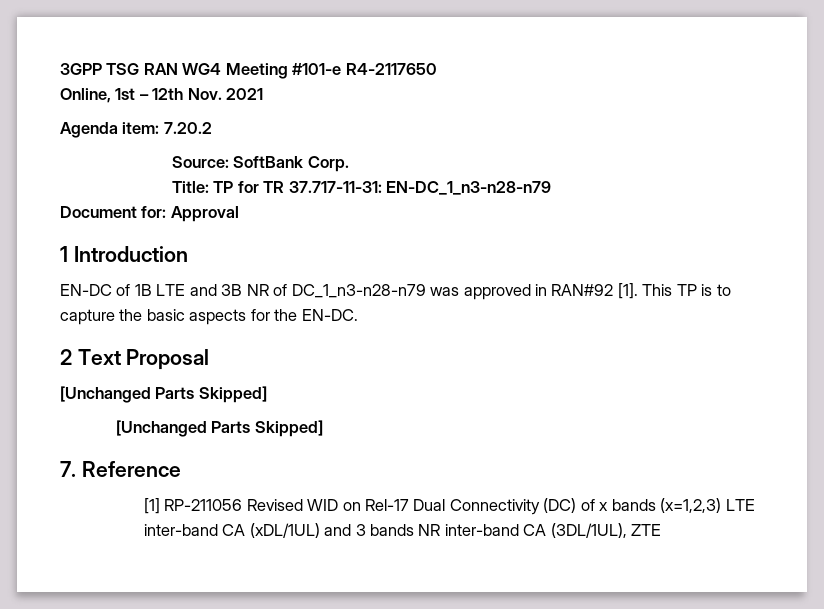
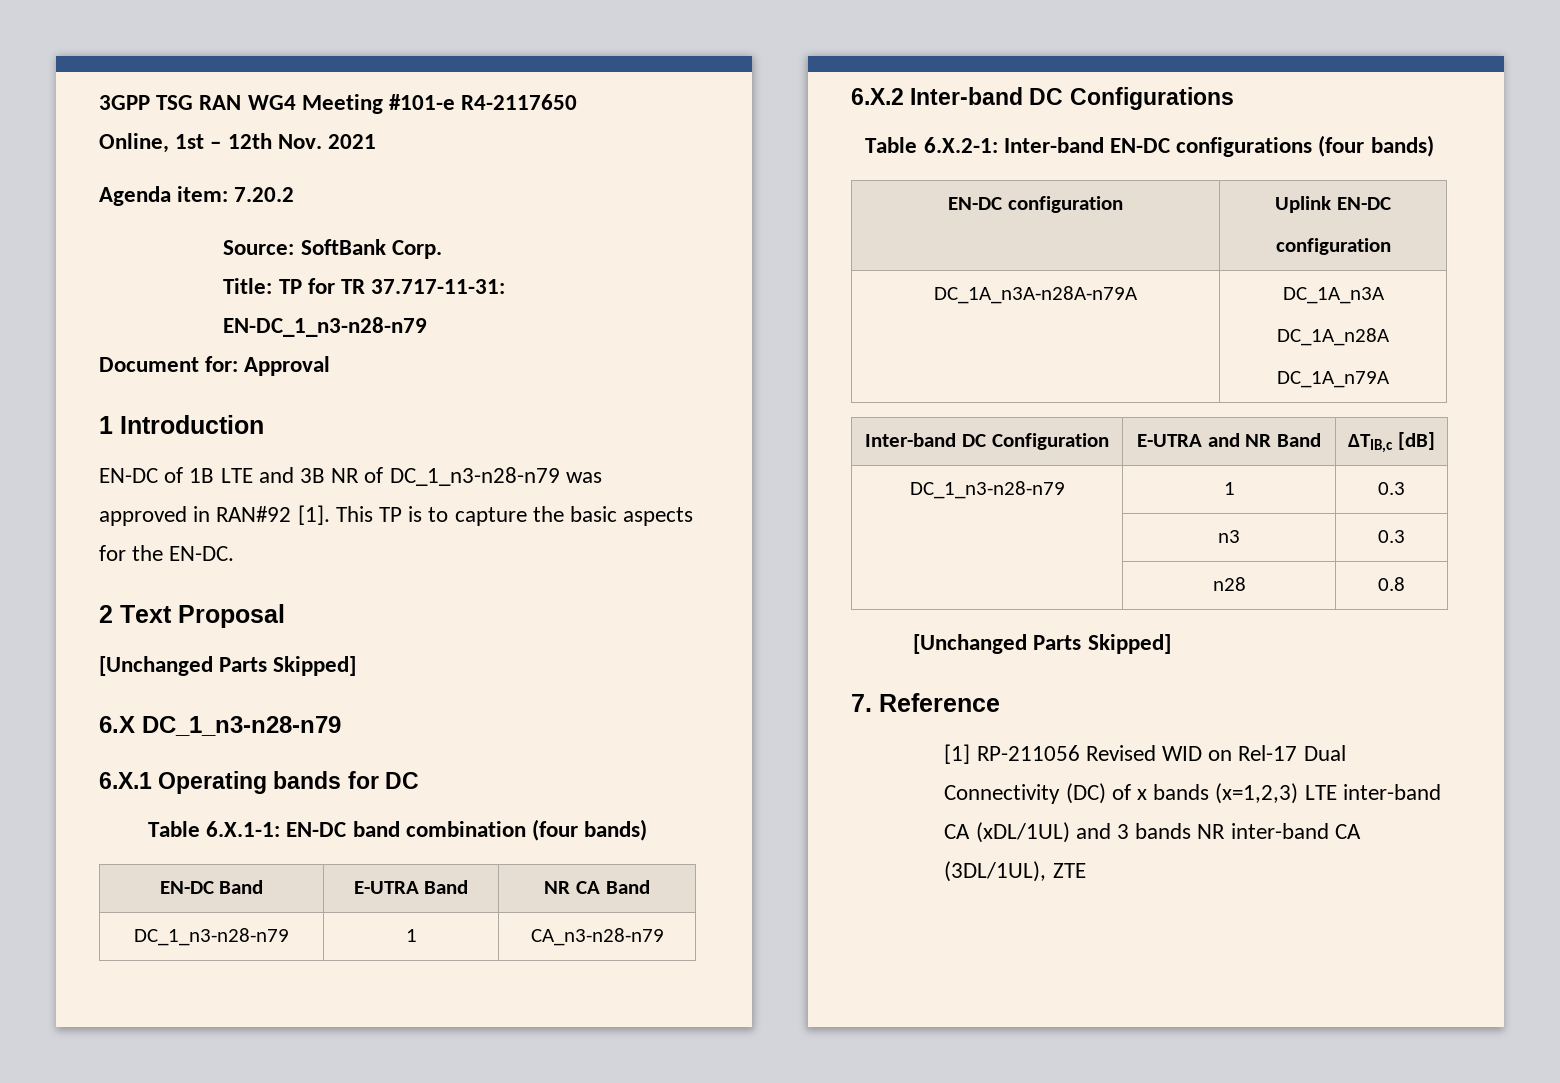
(267, 394) none -> [99,716,341,736] [99,771,419,794] [147,819,648,841] [159,880,264,894] [353,880,469,894] [544,880,650,894] [134,928,289,946] [405,929,417,942] [530,928,664,946] [851,87,1234,110] [865,135,1434,157] [948,196,1123,213] [1275,196,1391,213] [1275,238,1391,255] [934,286,1138,304] [1282,287,1385,304] [1277,328,1390,346] [1277,371,1390,388] [865,433,1109,450] [1137,433,1321,447] [1348,432,1435,453] [909,481,1065,499] [1223,482,1235,495] [1378,482,1405,495] [1218,530,1240,543] [1378,530,1405,543] [1212,577,1246,591] [1378,577,1405,591] // 6.X DC_1_n3-n28-n79 // 6.X.1 Operating bands for DC // Table 6.X.1-1: EN-DC band combination (four bands) // EN-DC Band | E-UTRA Band | NR CA Band // DC_1_n3-n28-n79 | 1 | CA_n3-n28-n79 // 6.X.2 Inter-band DC Configurations // Table 6.X.2-1: Inter-band EN-DC configurations (four bands) // EN-DC configuration | Uplink EN-DC // configuration // DC_1A_n3A-n28A-n79A | DC_1A_n3A // DC_1A_n28A // DC_1A_n79A // Inter-band DC Configuration | E-UTRA and NR Band | ΔTIB,c [dB] // DC_1_n3-n28-n79 | 1 | 0.3 // | n3 | 0.3 // | n28 | 0.8

